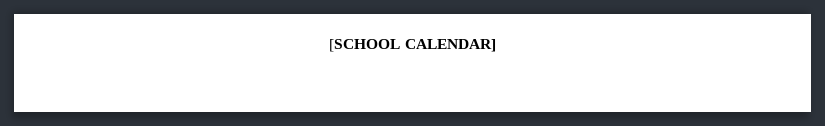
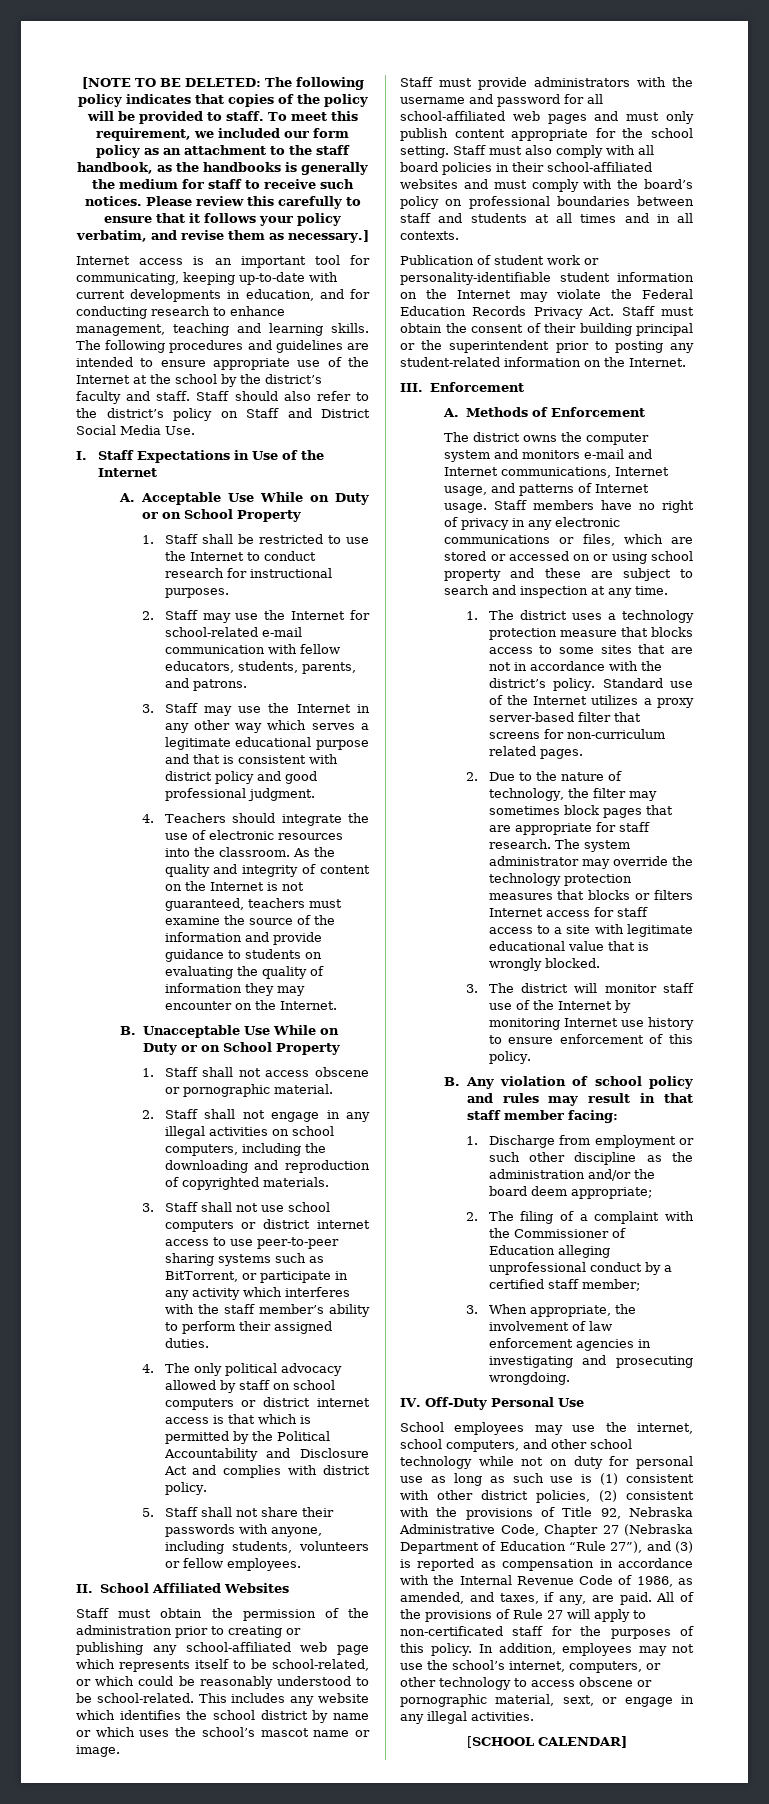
(329, 45) none -> [81,77,364,90] [77,94,368,107] [86,111,358,124] [96,128,349,141] [96,145,350,158] [77,162,368,175] [92,179,354,189] [84,196,361,209] [104,213,341,226] [75,230,369,243] [76,255,370,268] [76,272,338,285] [76,289,370,302] [76,306,285,319] [76,323,369,336] [76,340,369,353] [76,357,369,370] [76,374,322,387] [76,391,369,404] [76,408,370,421] [76,425,195,435] [76,450,325,463] [98,468,158,477] [119,492,369,505] [142,509,302,522] [142,534,369,544] [164,551,316,561] [164,568,332,578] [164,588,229,598] [142,610,370,623] [164,627,302,637] [164,644,340,654] [164,661,356,674] [164,678,247,691] [142,703,370,716] [164,720,369,733] [164,737,369,750] [164,754,338,764] [164,771,317,784] [164,788,315,801] [142,813,369,826] [164,830,343,840] [164,847,335,857] [164,864,370,877] [164,881,304,891] [164,898,342,911] [164,915,335,925] [164,932,322,945] [164,949,322,962] [164,966,324,979] [164,983,305,996] [164,1000,337,1010] [120,1025,339,1038] [142,1042,340,1055] [142,1067,369,1077] [164,1084,333,1097] [142,1109,370,1122] [164,1126,334,1139] [164,1143,326,1156] [164,1160,370,1173] [164,1177,329,1190] [142,1202,330,1212] [164,1219,370,1232] [164,1237,339,1249] [164,1253,324,1266] [164,1271,348,1283] [164,1287,350,1300] [164,1304,370,1317] [164,1321,332,1334] [164,1338,209,1348] [142,1363,342,1376] [164,1380,335,1393] [164,1397,370,1410] [164,1414,311,1424] [164,1431,330,1444] [163,1448,369,1461] [163,1465,370,1478] [164,1482,207,1495] [142,1507,334,1517] [164,1524,322,1537] [164,1541,369,1554] [164,1558,301,1571] [76,1583,290,1593] [76,1608,369,1621] [76,1625,301,1638] [76,1642,369,1655] [76,1659,369,1672] [76,1676,370,1689] [76,1693,369,1706] [76,1710,369,1723] [76,1727,370,1737] [76,1745,120,1757] [400,77,693,90] [400,94,603,107] [400,111,694,124] [400,128,693,141] [400,145,654,158] [400,162,652,175] [400,179,693,192] [400,196,694,209] [400,213,693,223] [400,231,459,240] [400,255,599,265] [400,272,694,285] [400,289,693,302] [400,306,694,319] [400,323,693,336] [400,340,694,353] [400,357,686,367] [400,382,524,392] [443,407,646,417] [444,432,650,445] [444,449,653,462] [444,467,670,478] [444,483,650,496] [444,500,694,513] [444,517,621,530] [444,534,693,546] [444,551,693,564] [444,568,693,581] [444,585,669,598] [466,610,694,623] [488,627,693,640] [488,644,693,654] [488,661,662,671] [488,678,693,691] [488,695,694,708] [488,712,641,722] [488,729,665,739] [488,746,583,759] [466,771,622,781] [488,788,657,801] [488,805,673,818] [488,822,650,835] [488,839,630,852] [488,856,693,869] [488,873,632,886] [488,890,693,900] [488,907,648,917] [488,924,693,937] [488,941,649,951] [488,958,600,971] [466,983,694,993] [488,1000,631,1013] [488,1017,694,1030] [488,1034,693,1044] [488,1051,531,1064] [444,1076,693,1089] [466,1093,693,1106] [466,1110,618,1123] [466,1135,694,1148] [488,1152,693,1165] [488,1169,655,1181] [488,1186,652,1199] [466,1211,694,1224] [488,1228,626,1238] [488,1245,610,1258] [488,1262,672,1275] [488,1279,640,1291] [466,1304,636,1317] [488,1321,612,1331] [488,1338,651,1351] [488,1355,693,1368] [488,1372,570,1385] [400,1397,584,1410] [400,1422,693,1435] [400,1439,632,1452] [400,1456,693,1469] [400,1473,694,1486] [400,1490,694,1503] [400,1507,693,1520] [399,1524,693,1537] [400,1541,693,1554] [400,1558,693,1571] [400,1575,693,1587] [400,1592,694,1605] [400,1609,646,1622] [400,1626,694,1639] [400,1643,694,1656] [400,1660,661,1673] [400,1677,652,1690] [400,1694,694,1707] [400,1711,534,1724] [NOTE TO BE DELETED: The following policy indicates that copies of the policy will be provided to staff. To meet this requirement, we included our form policy as an attachment to the staff handbook, as the handbooks is generally the medium for staff to receive such notices. Please review this carefully to ensure that it follows your policy verbatim, and revise them as necessary.] // Internet access is an important tool for communicating, keeping up-to-date with current developments in education, and for conducting research to enhance management, teaching and learning skills. The following procedures and guidelines are intended to ensure appropriate use of the Internet at the school by the district’s faculty and staff. Staff should also refer to the district’s policy on Staff and District Social Media Use. // I. Staff Expectations in Use of the Internet // A. Acceptable Use While on Duty or on School Property // 1. Staff shall be restricted to use the Internet to conduct research for instructional purposes. // 2. Staff may use the Internet for school-related e-mail communication with fellow educators, students, parents, and patrons. // 3. Staff may use the Internet in any other way which serves a legitimate educational purpose and that is consistent with district policy and good professional judgment. // 4. Teachers should integrate the use of electronic resources into the classroom. As the quality and integrity of content on the Internet is not guaranteed, teachers must examine the source of the information and provide guidance to students on evaluating the quality of information they may encounter on the Internet. // B. Unacceptable Use While on Duty or on School Property // 1. Staff shall not access obscene or pornographic material. // 2. Staff shall not engage in any illegal activities on school computers, including the downloading and reproduction of copyrighted materials. // 3. Staff shall not use school computers or district internet access to use peer-to-peer sharing systems such as BitTorrent, or participate in any activity which interferes with the staff member’s ability to perform their assigned duties. // 4. The only political advocacy allowed by staff on school computers or district internet access is that which is permitted by the Political Accountability and Disclosure Act and complies with district policy. // 5. Staff shall not share their passwords with anyone, including students, volunteers or fellow employees. // II. School Affiliated Websites // Staff must obtain the permission of the administration prior to creating or publishing any school-affiliated web page which represents itself to be school-related, or which could be reasonably understood to be school-related. This includes any website which identifies the school district by name or which uses the school’s mascot name or image. // Staff must provide administrators with the username and password for all school-affiliated web pages and must only publish content appropriate for the school setting. Staff must also comply with all board policies in their school-affiliated websites and must comply with the board’s policy on professional boundaries between staff and students at all times and in all contexts. // Publication of student work or personality-identifiable student information on the Internet may violate the Federal Education Records Privacy Act. Staff must obtain the consent of their building principal or the superintendent prior to posting any student-related information on the Internet. // III. Enforcement // A. Methods of Enforcement // The district owns the computer system and monitors e-mail and Internet communications, Internet usage, and patterns of Internet usage. Staff members have no right of privacy in any electronic communications or files, which are stored or accessed on or using school property and these are subject to search and inspection at any time. // 1. The district uses a technology protection measure that blocks access to some sites that are not in accordance with the district’s policy. Standard use of the Internet utilizes a proxy server-based filter that screens for non-curriculum related pages. // 2. Due to the nature of technology, the filter may sometimes block pages that are appropriate for staff research. The system administrator may override the technology protection measures that blocks or filters Internet access for staff access to a site with legitimate educational value that is wrongly blocked. // 3. The district will monitor staff use of the Internet by monitoring Internet use history to ensure enforcement of this policy. // B. Any violation of school policy and rules may result in that staff member facing: // 1. Discharge from employment or such other discipline as the administration and/or the board deem appropriate; // 2. The filing of a complaint with the Commissioner of Education alleging unprofessional conduct by a certified staff member; // 3. When appropriate, the involvement of law enforcement agencies in investigating and prosecuting wrongdoing. // IV. Off-Duty Personal Use // School employees may use the internet, school computers, and other school technology while not on duty for personal use as long as such use is (1) consistent with other district policies, (2) consistent with the provisions of Title 92, Nebraska Administrative Code, Chapter 27 (Nebraska Department of Education “Rule 27”), and (3) is reported as compensation in accordance with the Internal Revenue Code of 1986, as amended, and taxes, if any, are paid. All of the provisions of Rule 27 will apply to non-certificated staff for the purposes of this policy. In addition, employees may not use the school’s internet, computers, or other technology to access obscene or pornographic material, sext, or engage in any illegal activities. //

